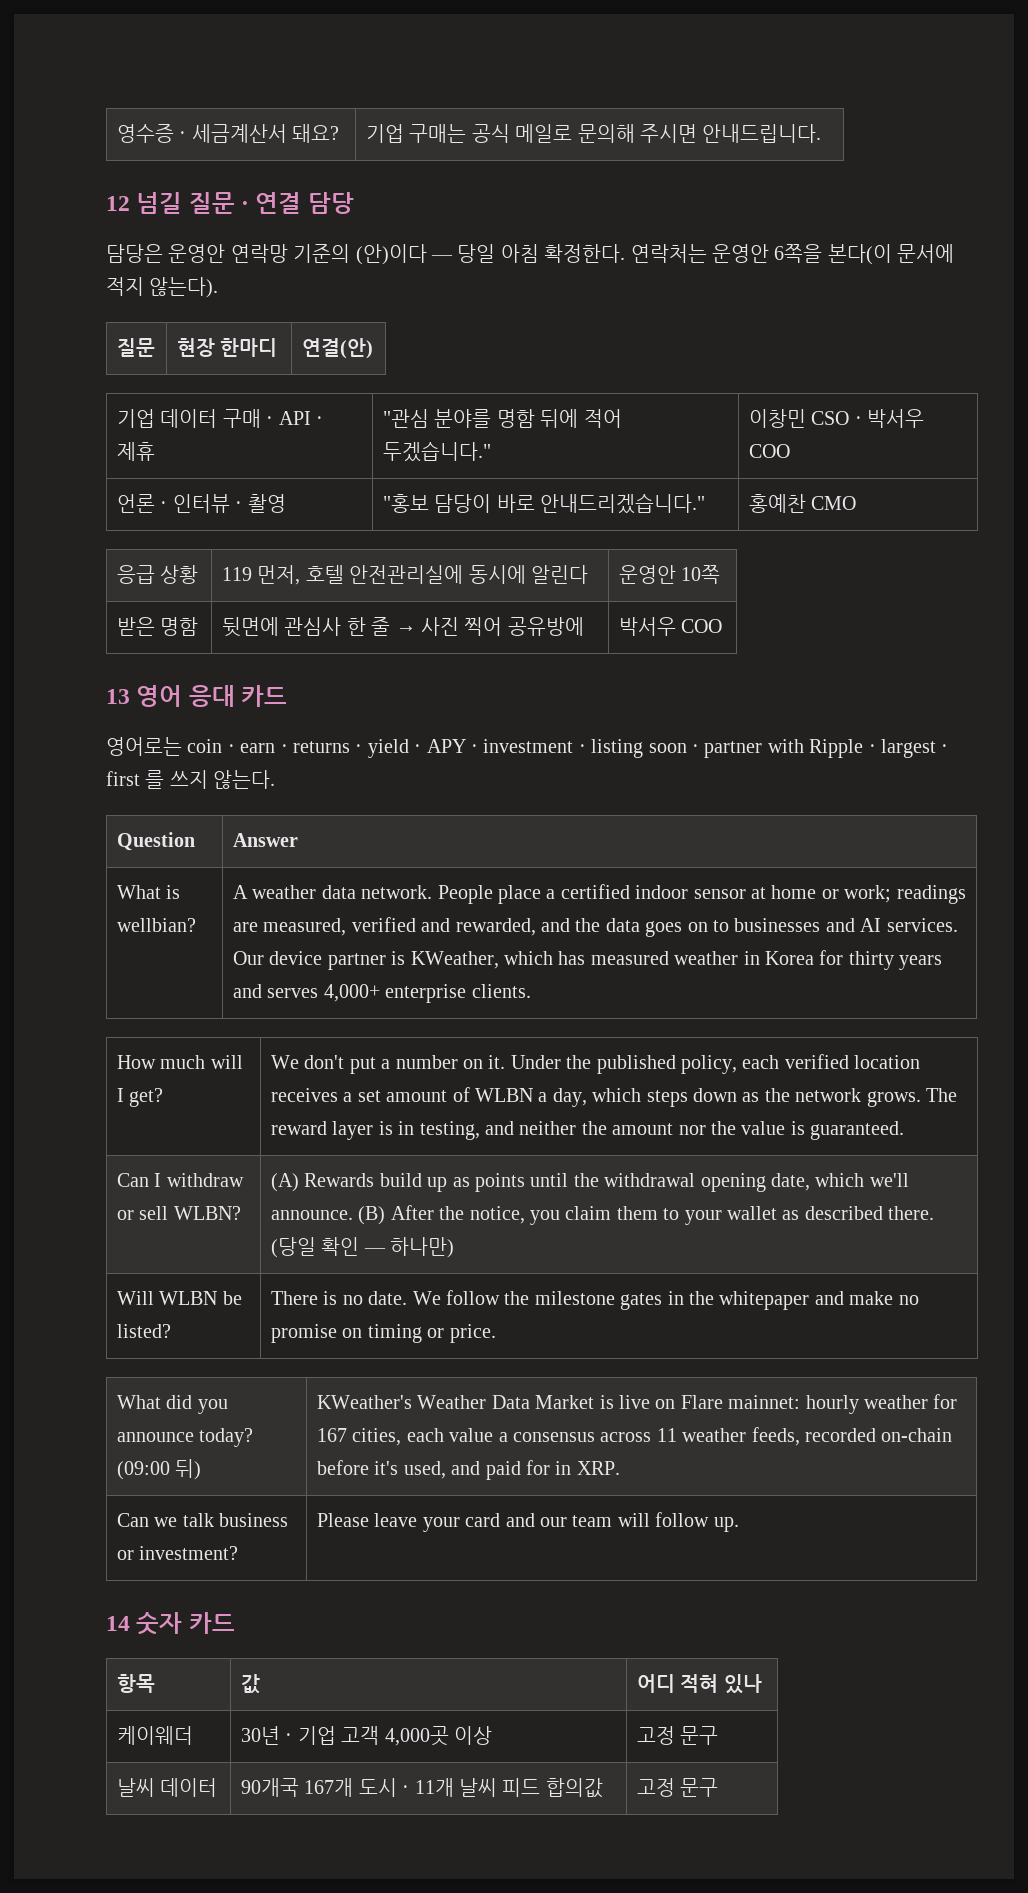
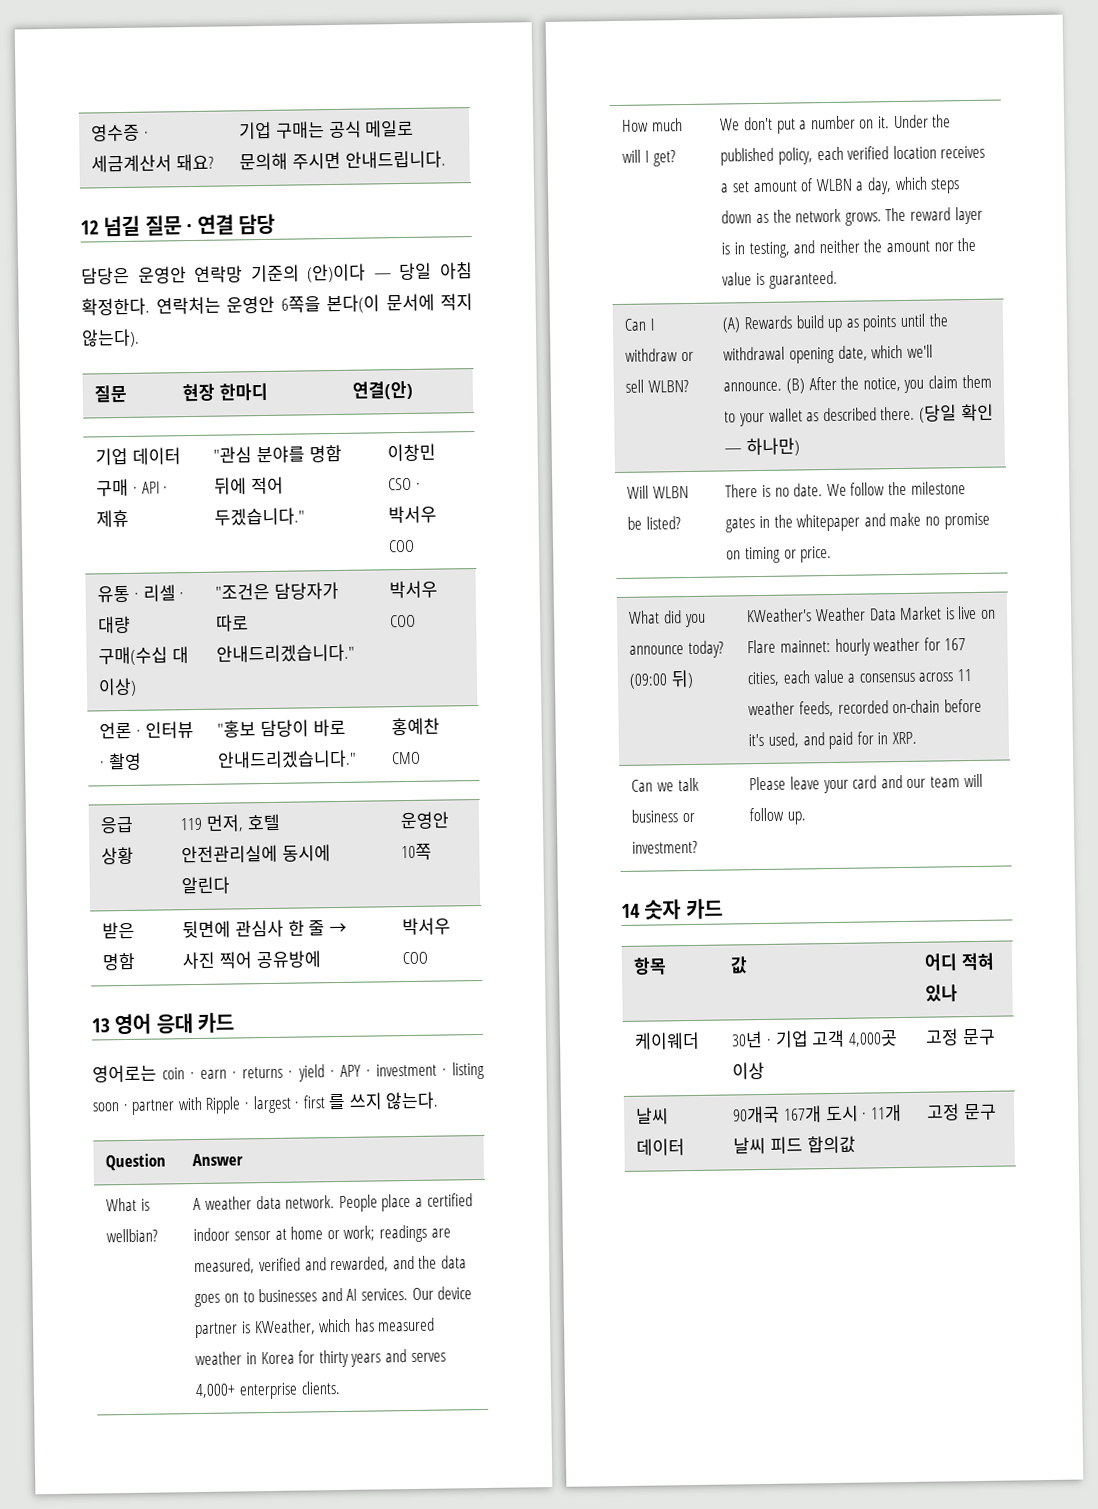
(790, 451) none -> [97,584,185,603] [98,615,132,634] [98,646,190,666] [98,677,138,697] [215,581,340,601] [215,614,250,632] [216,643,356,663] [389,580,439,599] [390,614,417,628] // 유통 · 리셀 · 대량 구매(수십 대 이상) | "조건은 담당자가 따로 안내드리겠습니다." | 박서우 COO

